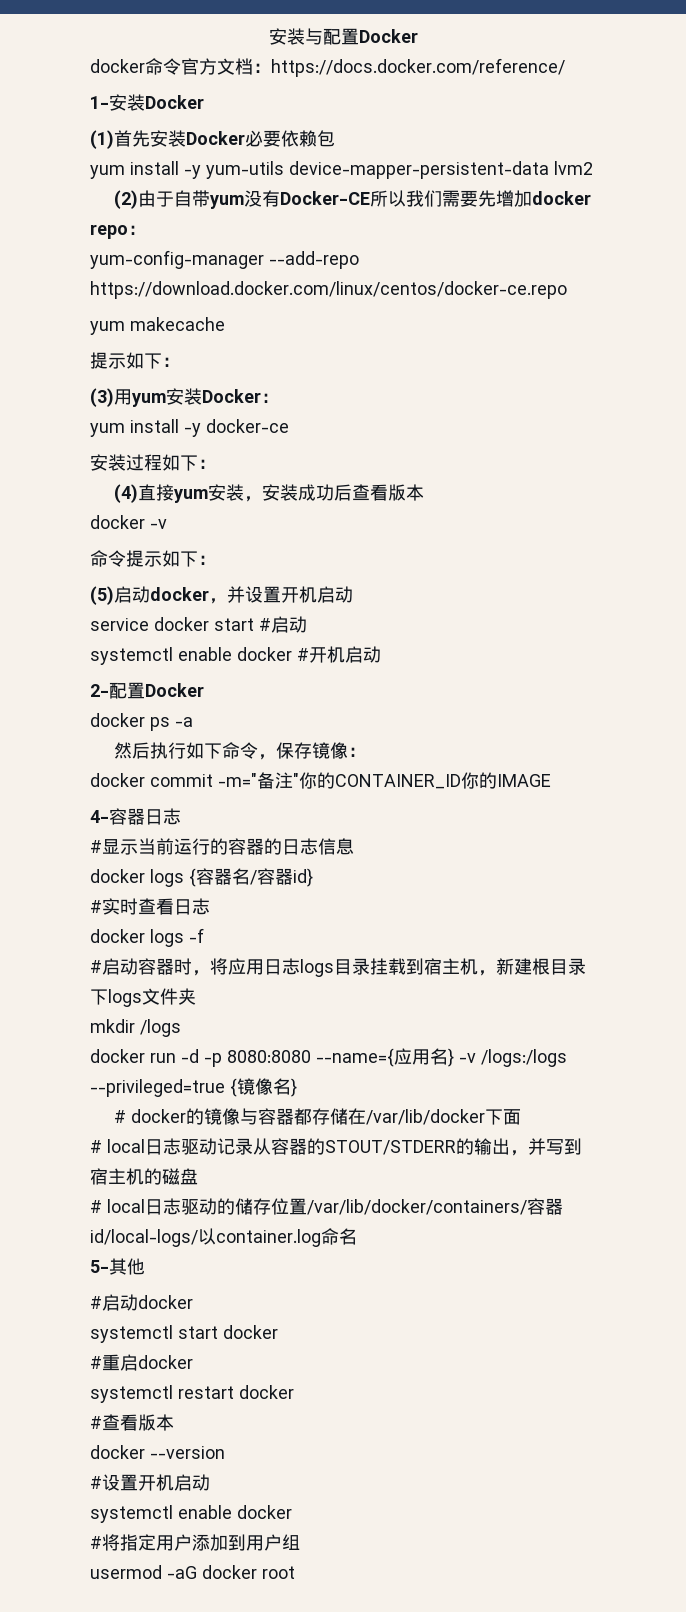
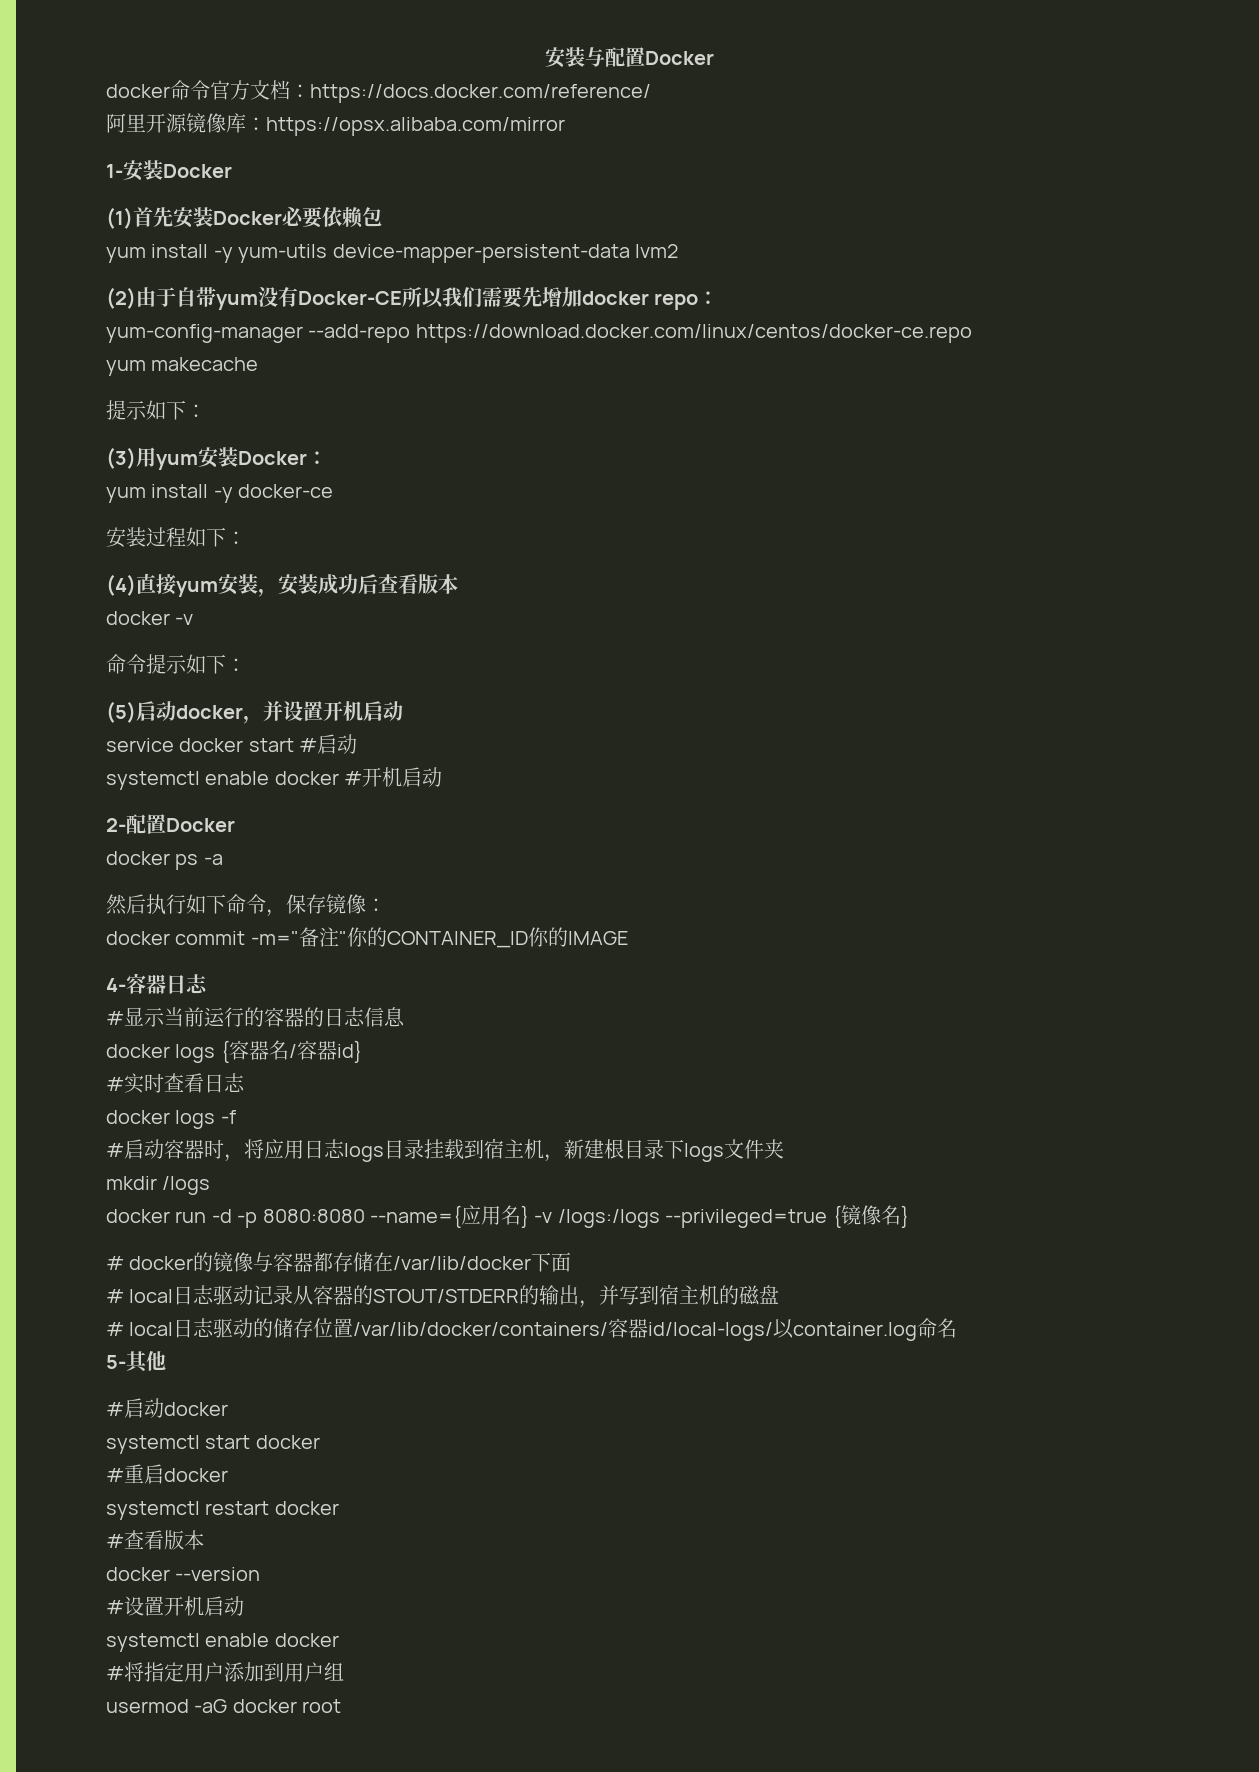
(565, 67) none -> [106,113,565,136] // 阿里开源镜像库：https://opsx.alibaba.com/mirror

